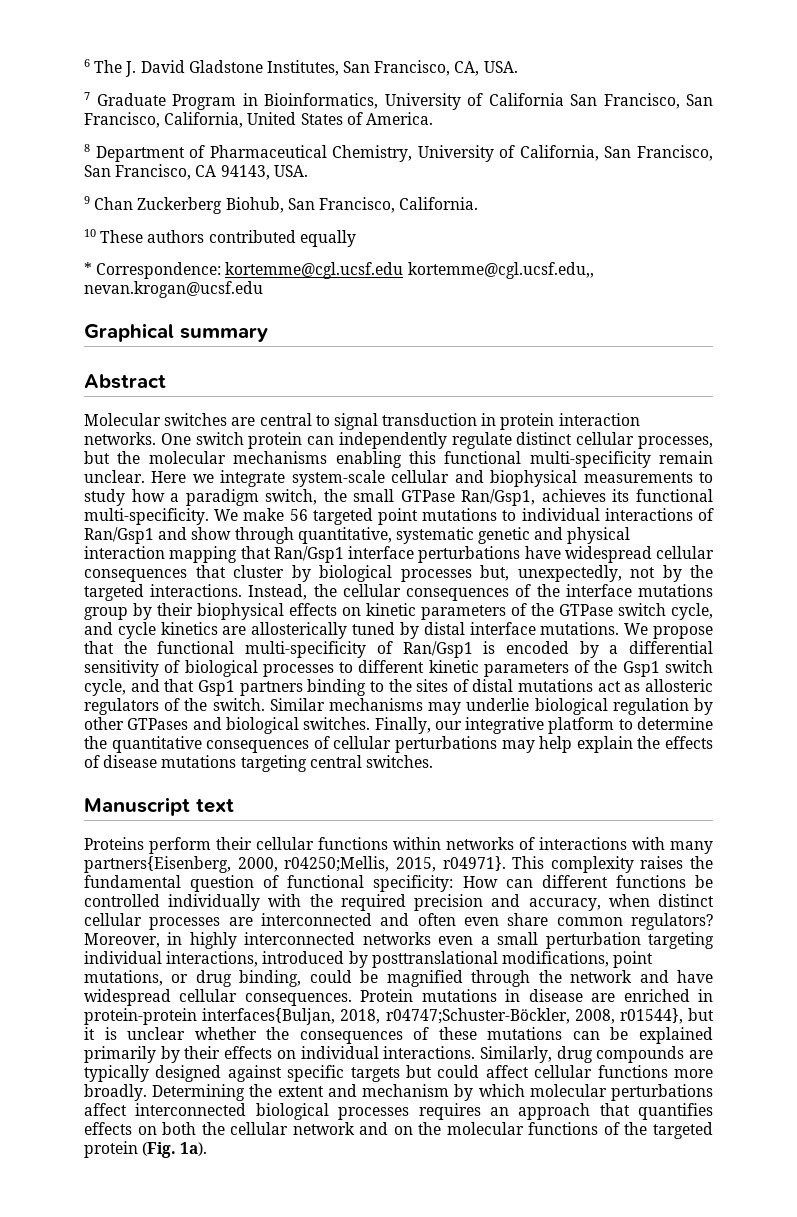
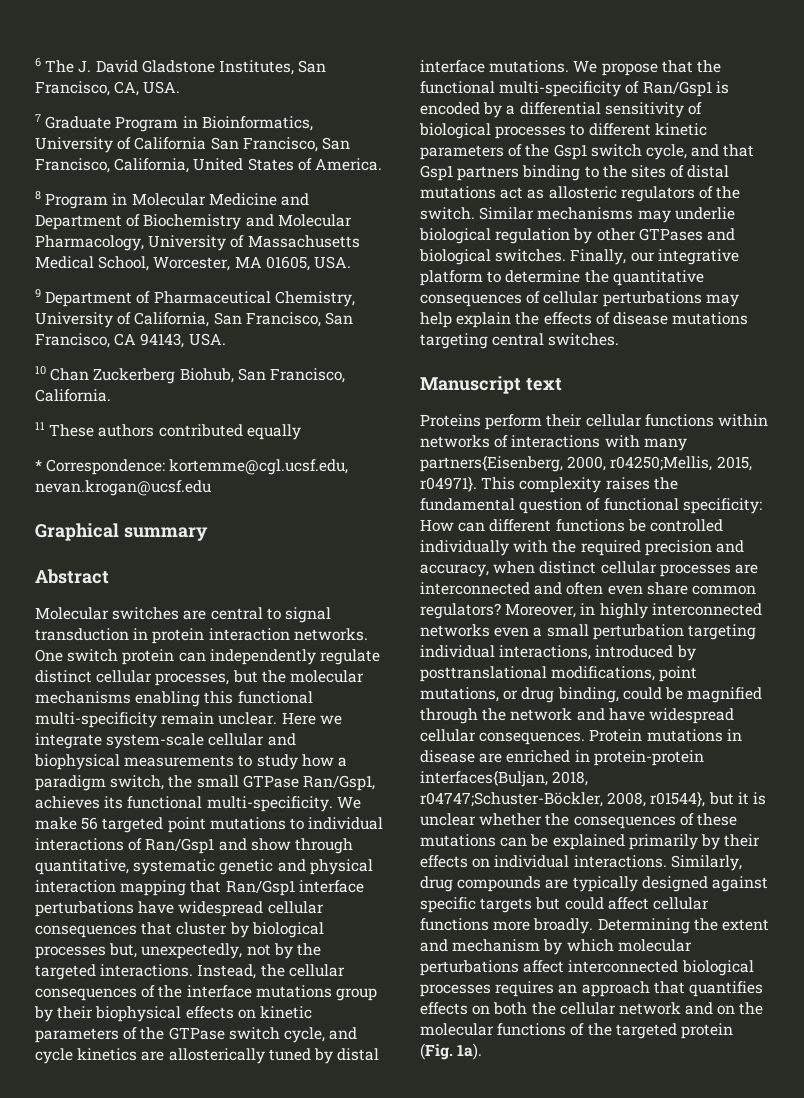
(90, 148) none -> [45,193,309,209] [35,214,352,230] [35,235,360,251] [35,256,351,271] [35,289,41,298] Program in Molecular Medicine and Department of Biochemistry and Molecular Pharmacology, University of Massachusetts Medical School, Worcester, MA 01605, USA. // 9
[84,196,90,204] 9 -> [35,366,46,375] 10
[84,229,96,237] 10 -> [35,422,45,430] 11
[225,262,594,279] kortemme@cgl.ucsf.edu kortemme@cgl.ucsf.edu,, -> [169,459,349,475] kortemme@cgl.ucsf.edu,

